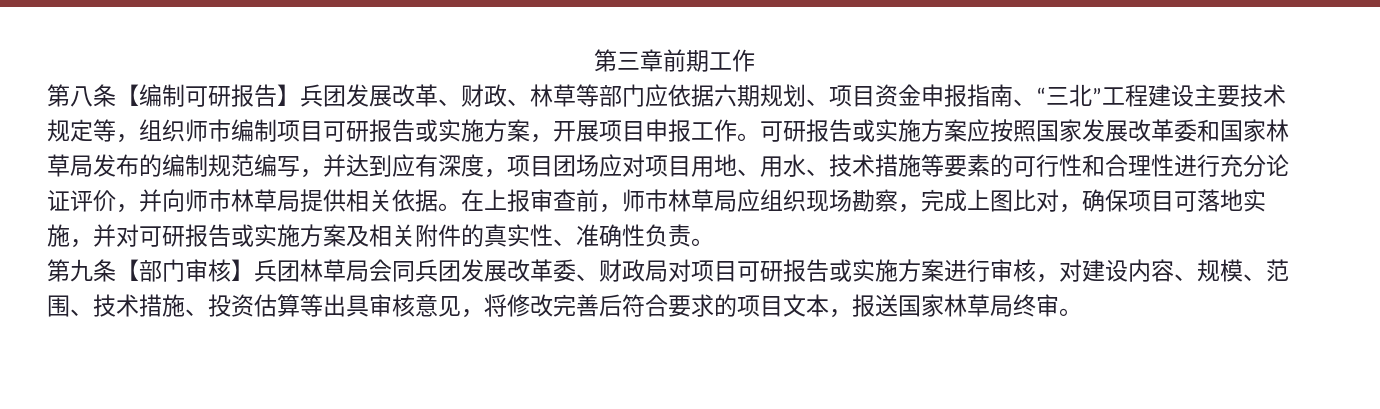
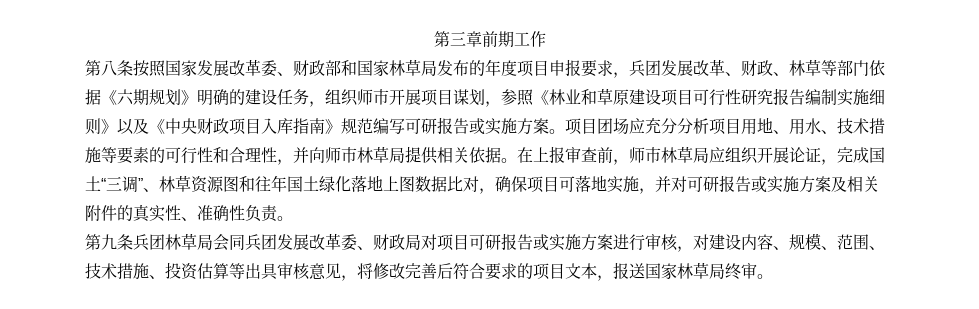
[116,84,300,107] 【编制可研报告】 -> [133,59,629,78] 按照国家发展改革委、财政部和国家林草局发布的年度项目申报要求，
[645,84,714,107] 应依据 -> [869,60,885,76] [85,89,117,105] 依据《
[806,84,1286,107] [47,119,1289,143] [47,154,507,178] 、项目资金申报指南、“三北”工程建设主要技术规定等，组织师市编制项目可研报告或实施方案，开展项目申报工作。可研报告或实施方案应按照国家发展改革委和国家林草局发布的编制规范编写，并达到应有深度， -> [181,88,885,107] [85,117,565,135] 》明确的建设任务，组织师市开展项目谋划，参照《林业和草原建设项目可行性研究报告编制实施细则》以及《中央财政项目入库指南》规范编写可研报告或实施方案。
[622,154,645,177] 对 -> [645,118,709,134] 充分分析
[1174,154,1289,177] [47,190,116,212] 进行充分论证评价 -> (277, 155) none
[806,189,1013,213] 现场勘察，完成上图 -> [757,147,885,165] [85,175,447,193] 开展论证，完成国土“三调”、林草资源图和往年国土绿化落地上图数据
[116,259,254,282] 【部门审核】 -> (133, 242) none

